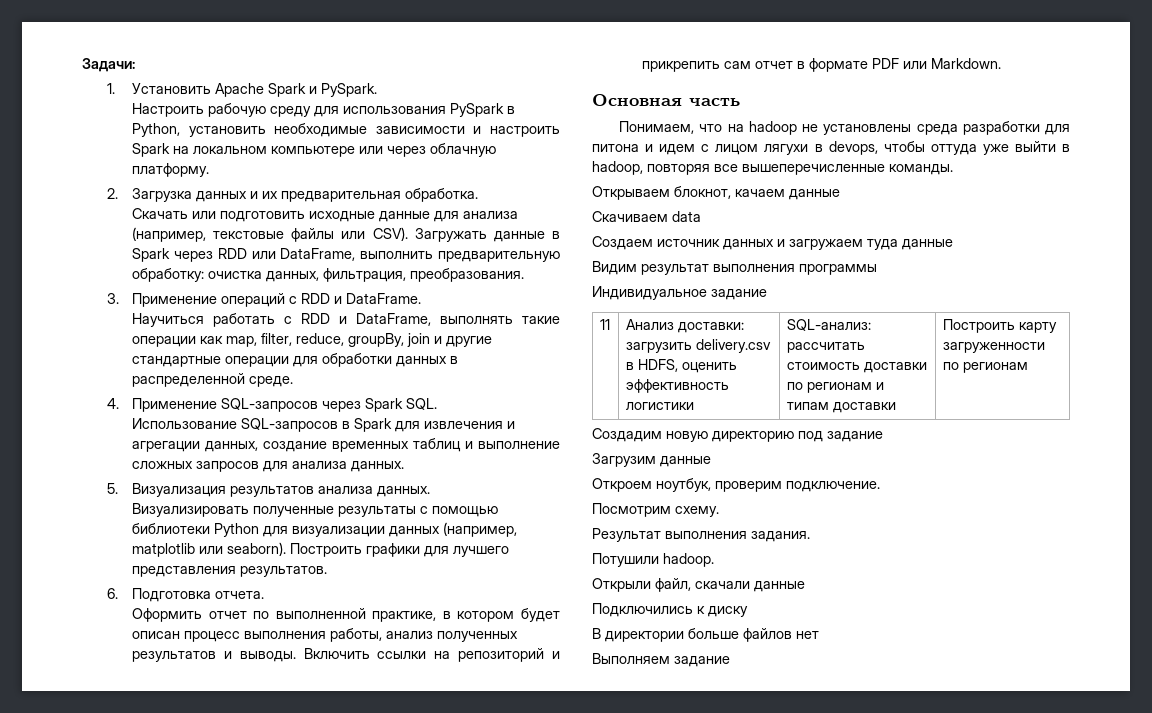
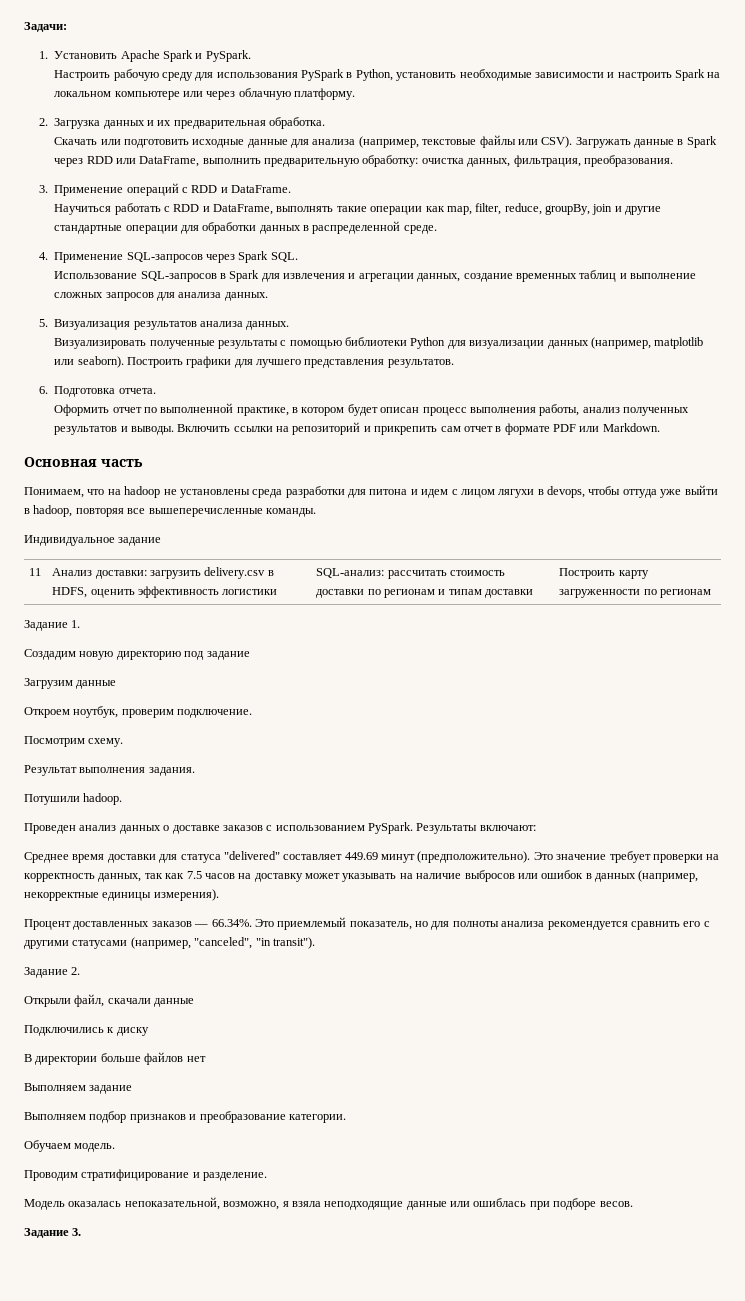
[592,186,840,200] [592,211,701,222] [592,236,953,250] [592,261,877,275] // Открываем блокнот, качаем данные // Скачиваем data // Создаем источник данных и загружаем туда данные // Видим результат выполнения программы -> (316, 512) none
(1028, 367) none -> [24,620,81,631] // Задание 1.
(714, 560) none -> [24,822,536,834] [24,851,720,863] [24,870,699,882] [24,889,219,901] [24,917,710,930] [24,937,315,949] [24,967,81,978] // Проведен анализ данных о доставке заказов с использованием PySpark. Результаты включают: // Среднее время доставки для статуса "delivered" составляет 449.69 минут (предположительно). Это значение требует проверки на корректность данных, так как 7.5 часов на доставку может указывать на наличие выбросов или ошибок в данных (например, некорректные единицы измерения). // Процент доставленных заказов — 66.34%. Это приемлемый показатель, но для полноты анализа рекомендуется сравнить его с другими статусами (например, "canceled", "in transit"). // Задание 2.
(730, 661) none -> [24,1111,346,1123] [24,1140,116,1152] [24,1169,268,1181] [24,1197,633,1210] [24,1228,82,1238] // Выполняем подбор признаков и преобразование категории. // Обучаем модель. // Проводим стратифицирование и разделение. // Модель оказалась непоказательной, возможно, я взяла неподходящие данные или ошиблась при подборе весов. // Задание 3.

